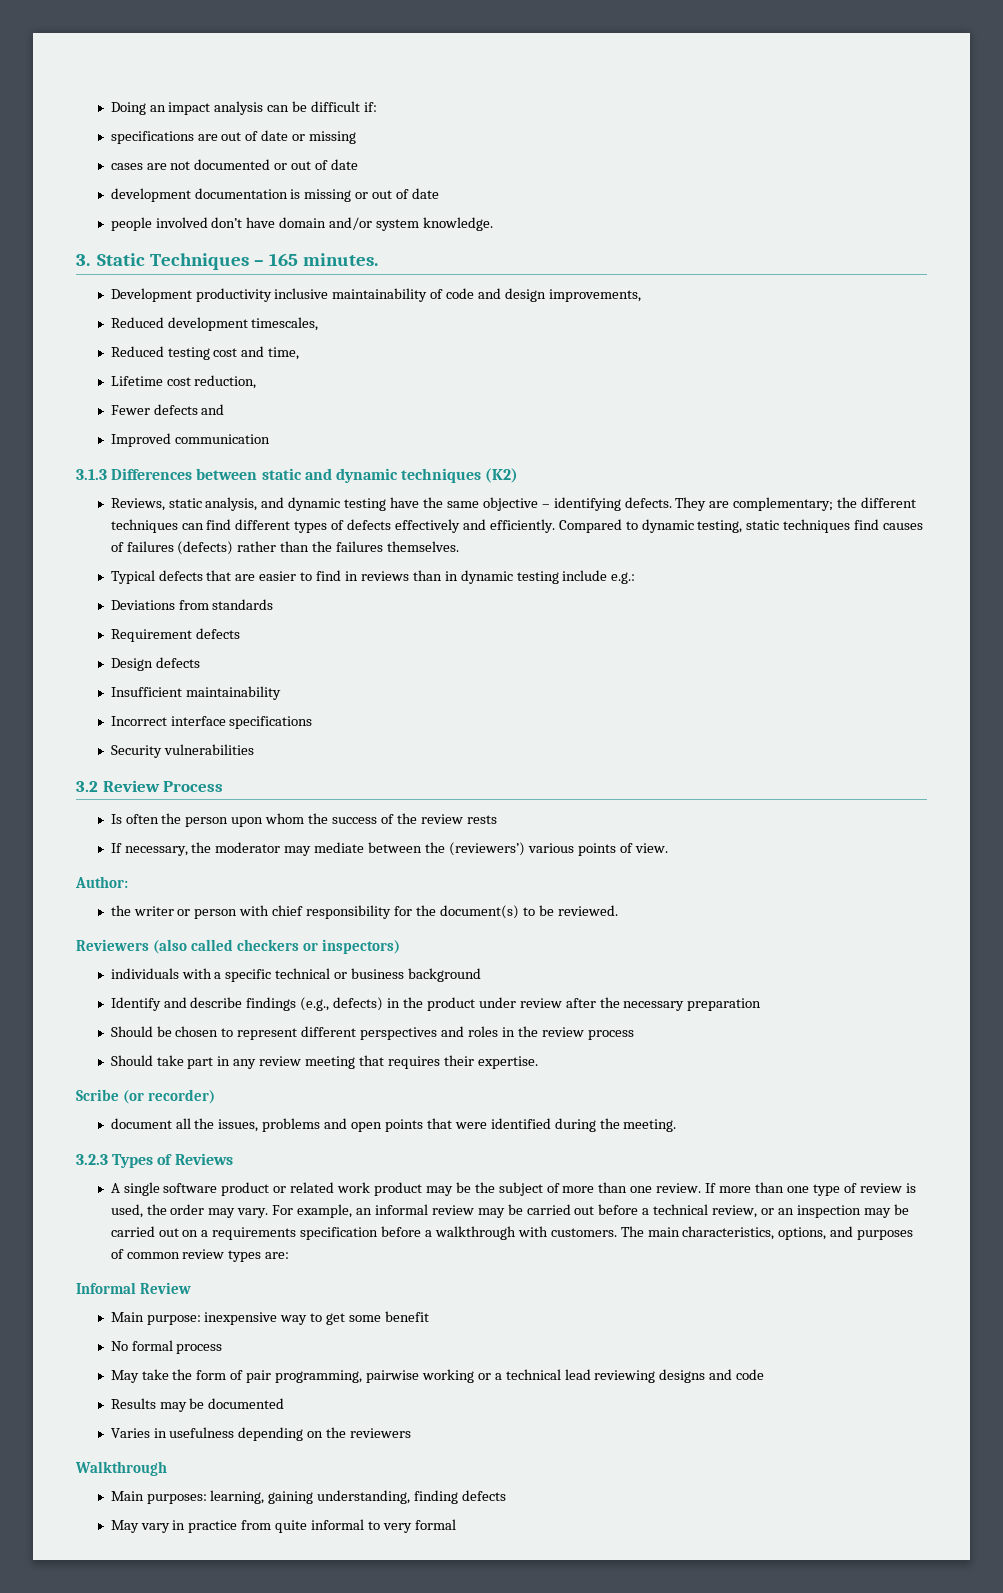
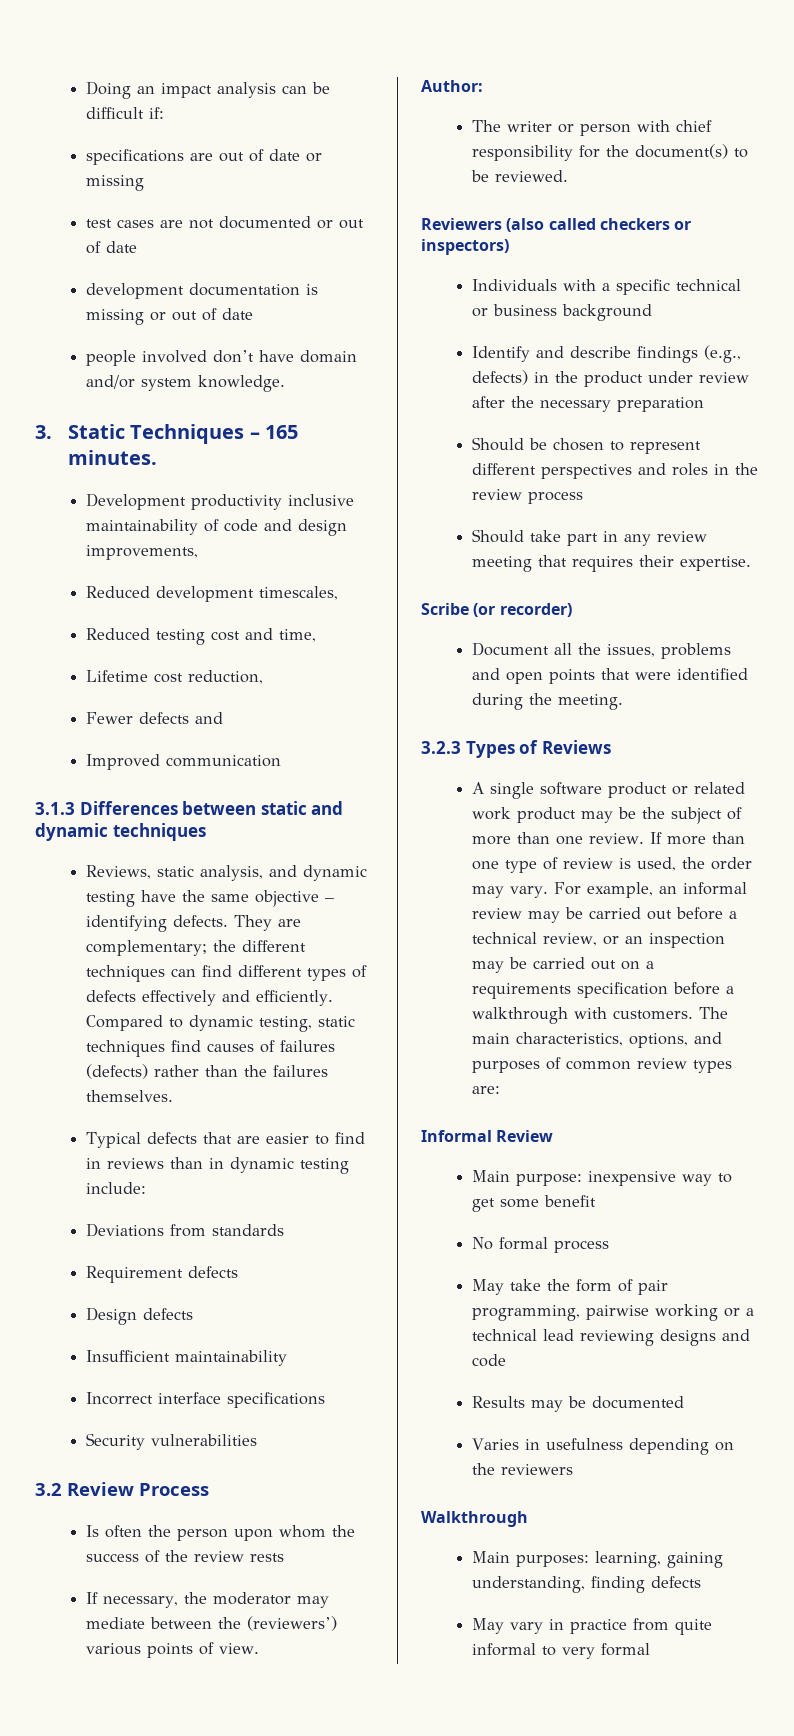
(357, 137) none -> [86,219,113,228] test
[485,468,519,483] (K2) -> (206, 832) none
[562,570,636,584] include e.g.: -> [86,1182,147,1194] include:
[110,905,131,916] the -> [472,120,502,132] The
[110,968,179,979] individuals -> [472,279,558,291] Individuals
[110,1118,172,1129] document -> [472,642,550,656] Document

